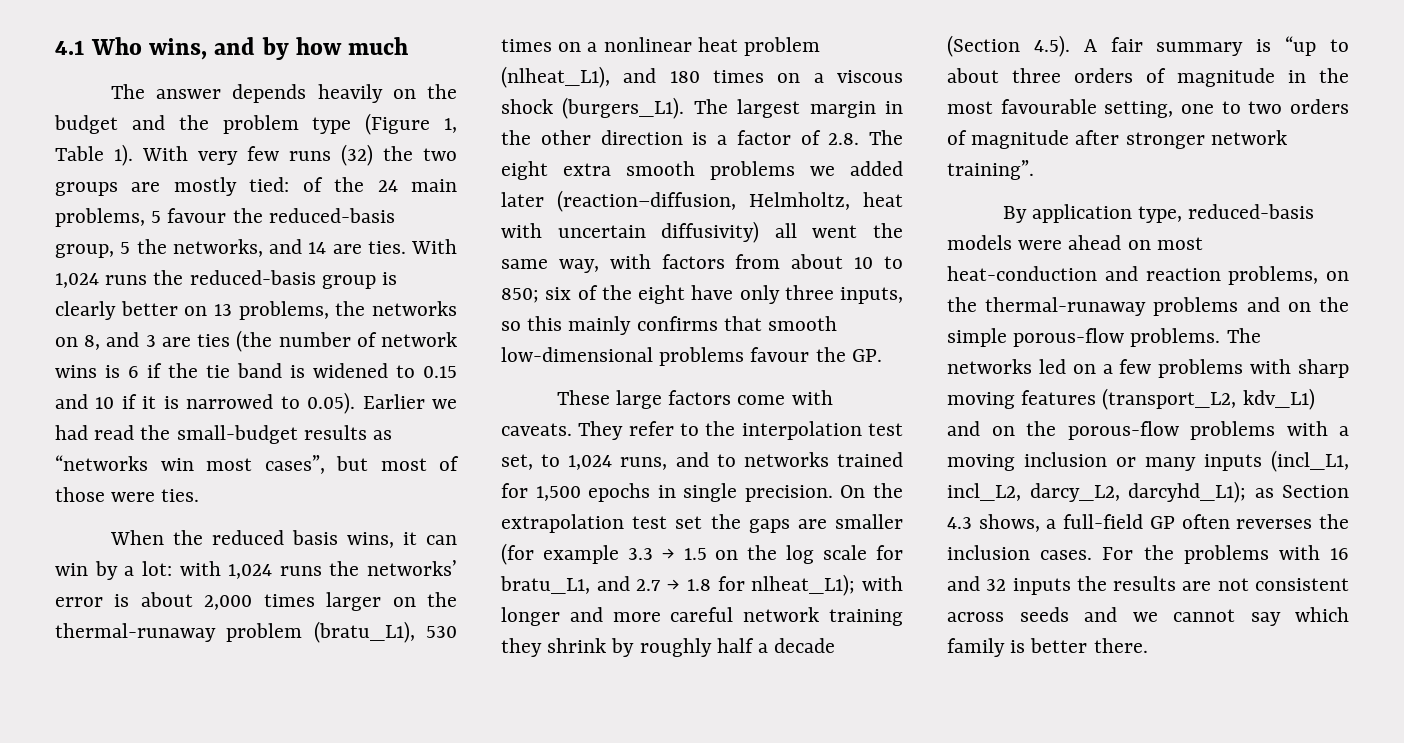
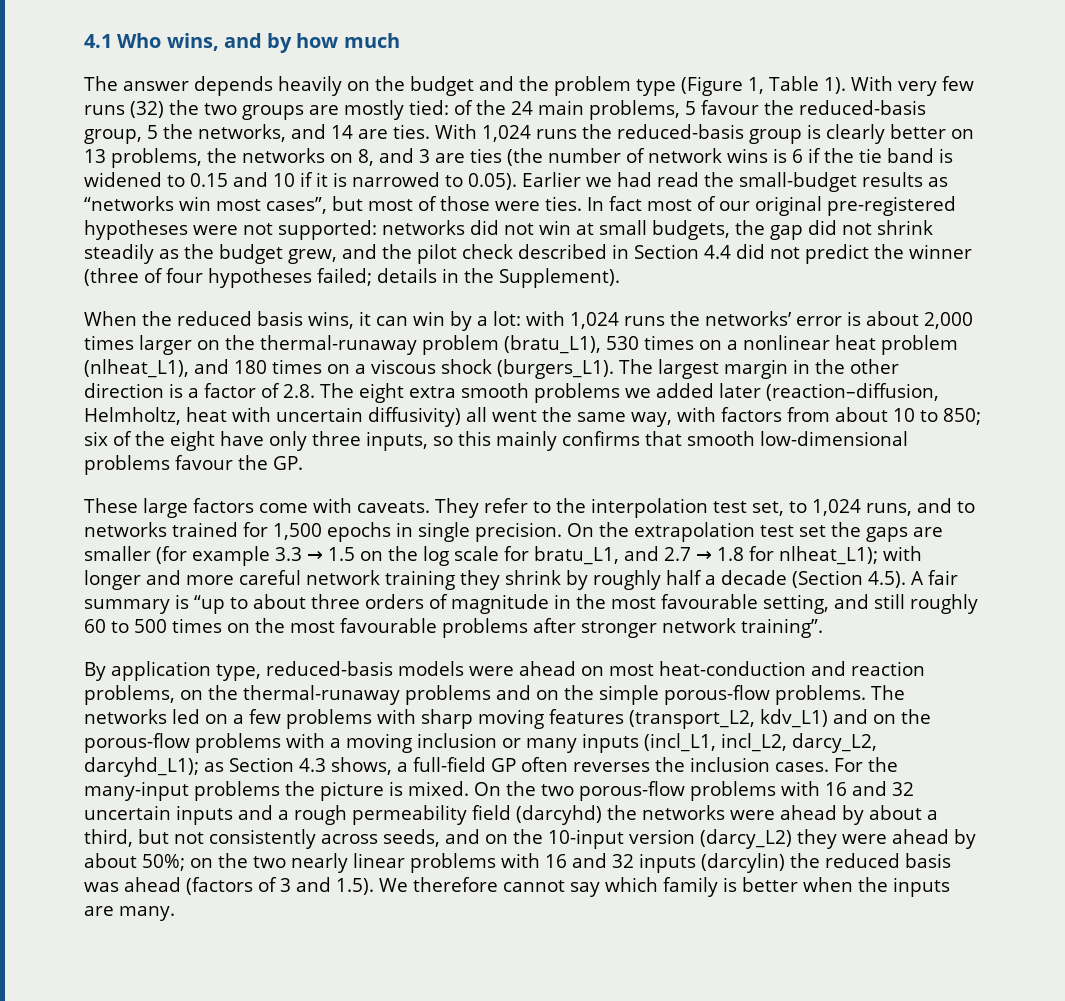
(200, 495) none -> [587,196,956,216] [84,220,933,240] [84,244,972,264] [84,268,620,288] In fact most of our original pre-registered hypotheses were not supported: networks did not win at small budgets, the gap did not shrink steadily as the budget grew, and the pilot check described in Section 4.4 did not predict the winner (three of four hypotheses failed; details in the Supplement).
[1181,99,1349,114] [947,130,1070,149] one to two orders of magnitude -> [834,594,978,614] [84,618,528,638] and still roughly 60 to 500 times on the most favourable problems
(1174, 552) none -> [84,781,914,801] [84,805,938,825] [84,829,976,849] [84,853,405,873] many-input problems the picture is mixed. On the two porous-flow problems with 16 and 32 uncertain inputs and a rough permeability field (darcyhd) the networks were ahead by about a third, but not consistently across seeds, and on the 10-input version (darcy_L2) they were ahead by about 50%; on the two nearly linear
[1076,576,1349,591] [947,607,1158,622] the results are not consistent across seeds and we -> [701,853,951,873] [84,877,498,895] (darcylin) the reduced basis was ahead (factors of 3 and 1.5). We therefore
[1093,638,1148,653] there. -> [803,877,950,897] [84,906,175,921] when the inputs are many.

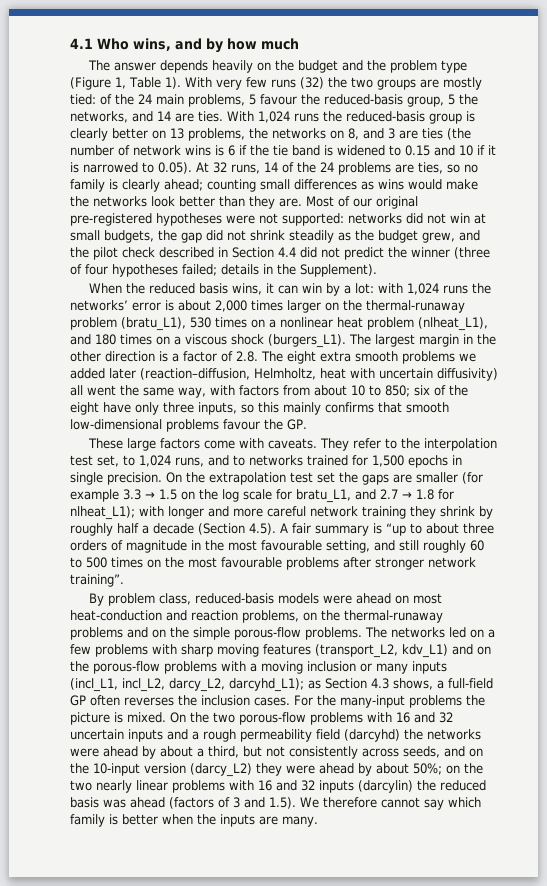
[522,172,948,192] [84,196,692,214] Earlier we had read the small-budget results as “networks win most cases”, but most of those were ties. In fact most -> [196,162,478,175] [70,179,478,192] [70,196,334,209] At 32 runs, 14 of the 24 problems are ties, so no family is clearly ahead; counting small differences as wins would make the networks look better than they are. Most
[111,661,261,681] application type, -> [107,593,191,606] problem class,

